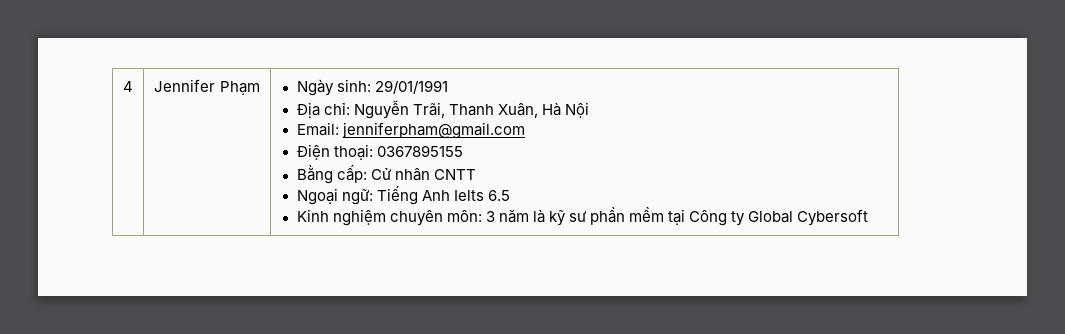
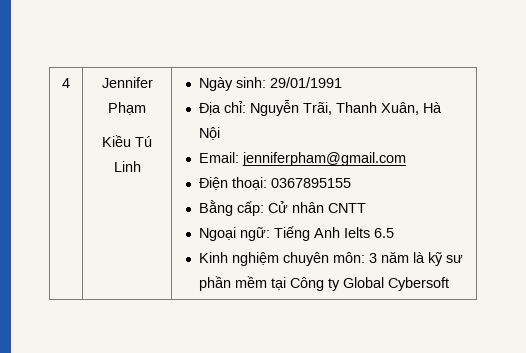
(260, 88) none -> [102,135,152,147] [113,161,141,172] // Kiều Tú Linh

